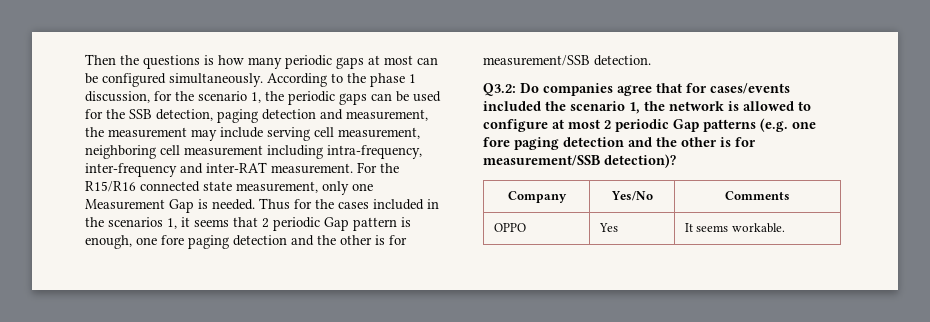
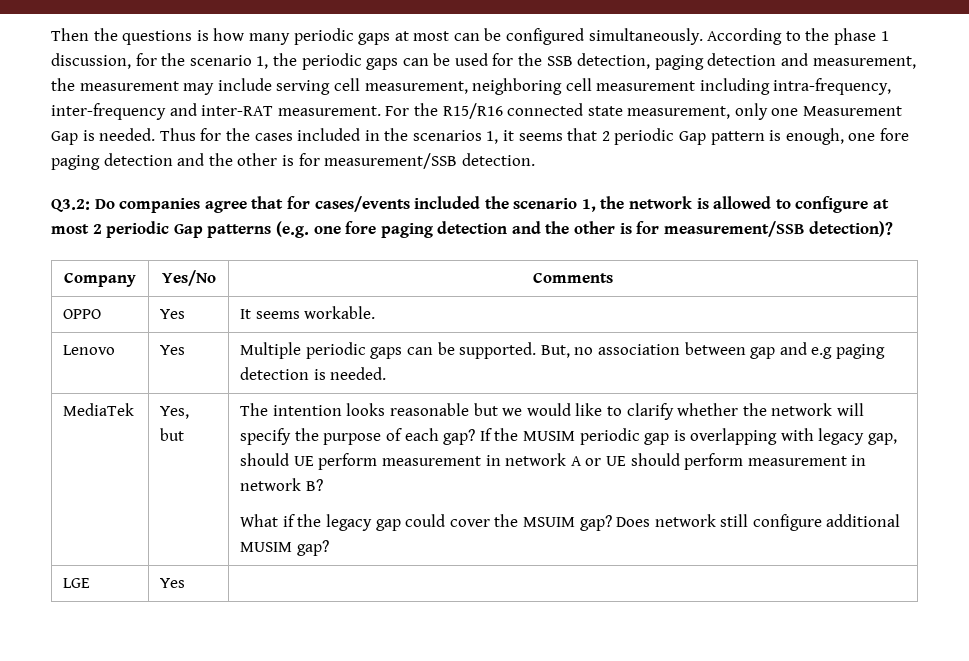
(785, 228) none -> [63,345,116,355] [160,345,186,355] [240,342,885,359] [240,367,387,380] [63,403,135,416] [160,406,190,419] [160,428,185,441] [240,403,864,420] [240,428,898,445] [240,453,867,470] [240,478,323,491] [240,514,901,531] [240,540,329,556] [63,578,91,588] [160,578,186,588] // Lenovo | Yes | Multiple periodic gaps can be supported. But, no association between gap and e.g paging detection is needed. // MediaTek | Yes, but | The intention looks reasonable but we would like to clarify whether the network will specify the purpose of each gap? If the MUSIM periodic gap is overlapping with legacy gap, should UE perform measurement in network A or UE should perform measurement in network B? // What if the legacy gap could cover the MSUIM gap? Does network still configure additional MUSIM gap? // LGE | Yes |

